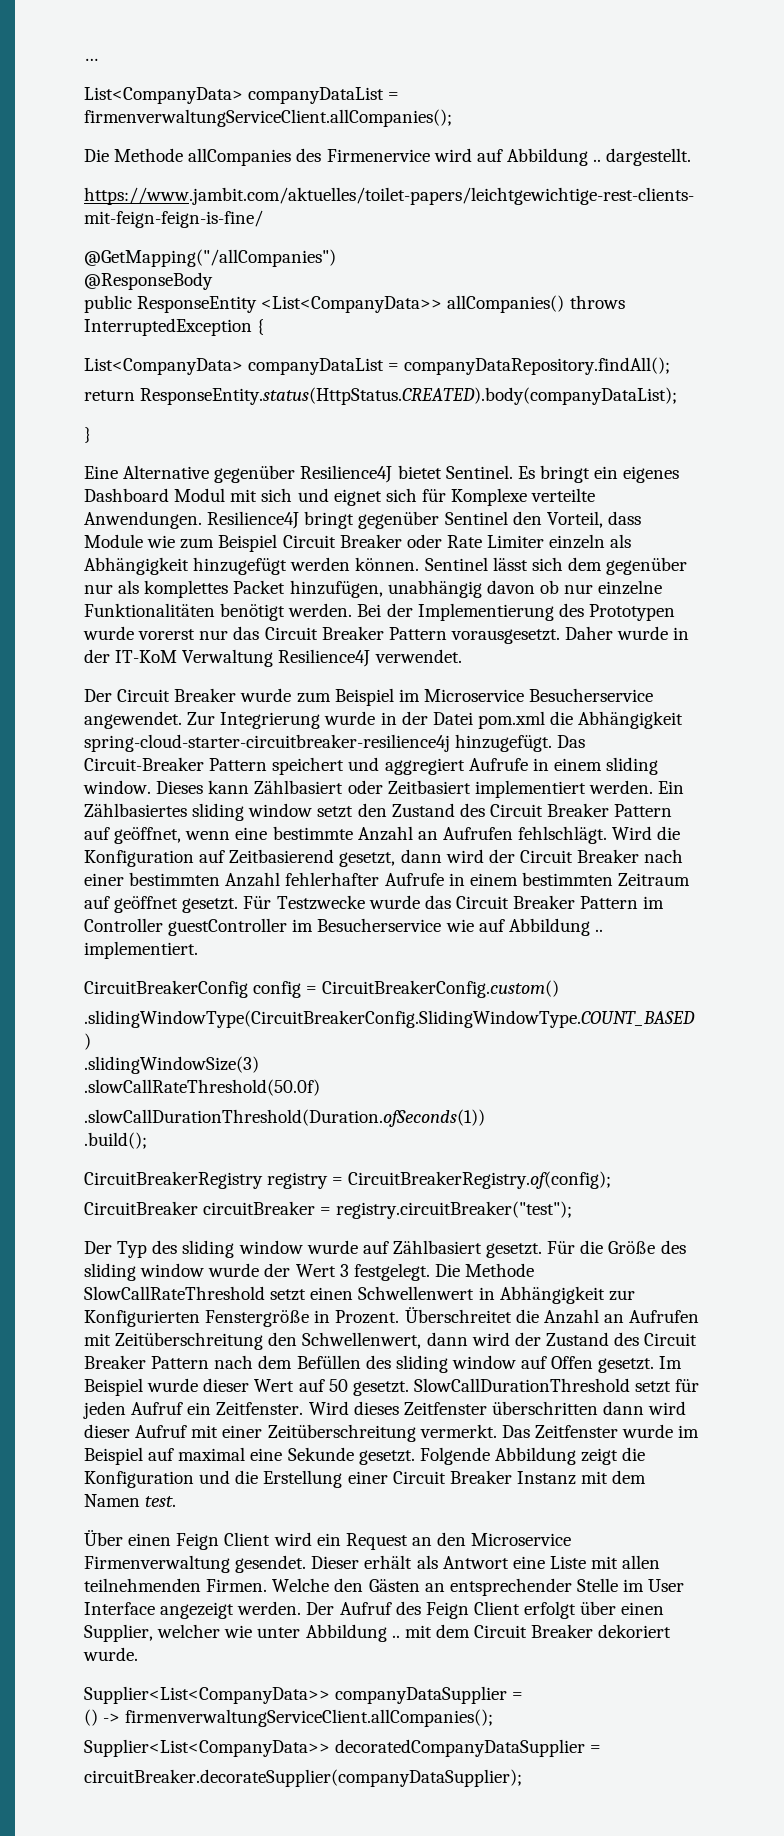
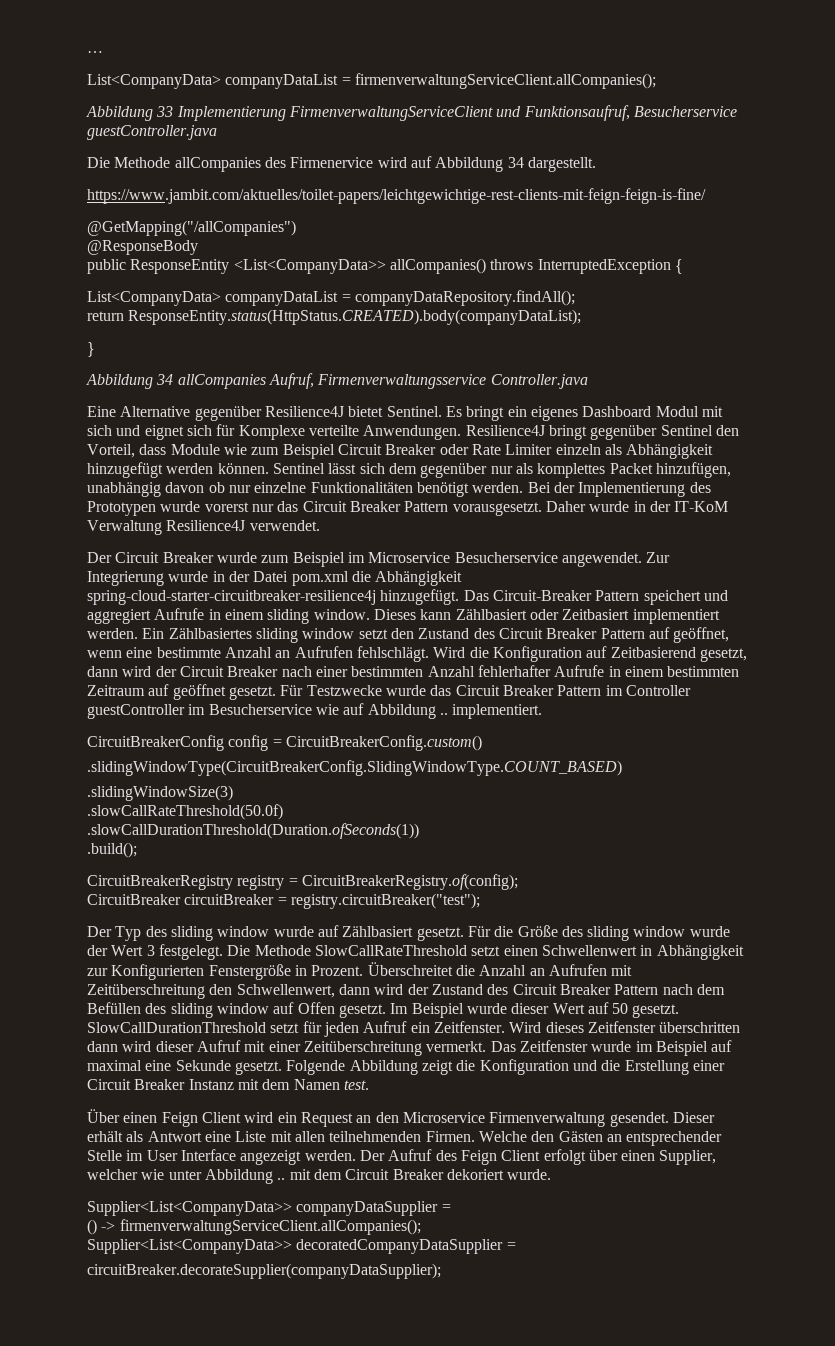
(452, 118) none -> [86,105,737,121] [87,125,217,140] // Abbildung 33 Implementierung FirmenverwaltungServiceClient und Funktionsaufruf, Besucherservice guestController.java
[593,159,602,162] .. -> [507,157,524,168] 34
(91, 435) none -> [86,373,588,389] // Abbildung 34 allCompanies Aufruf, Firmenverwaltungsservice Controller.java

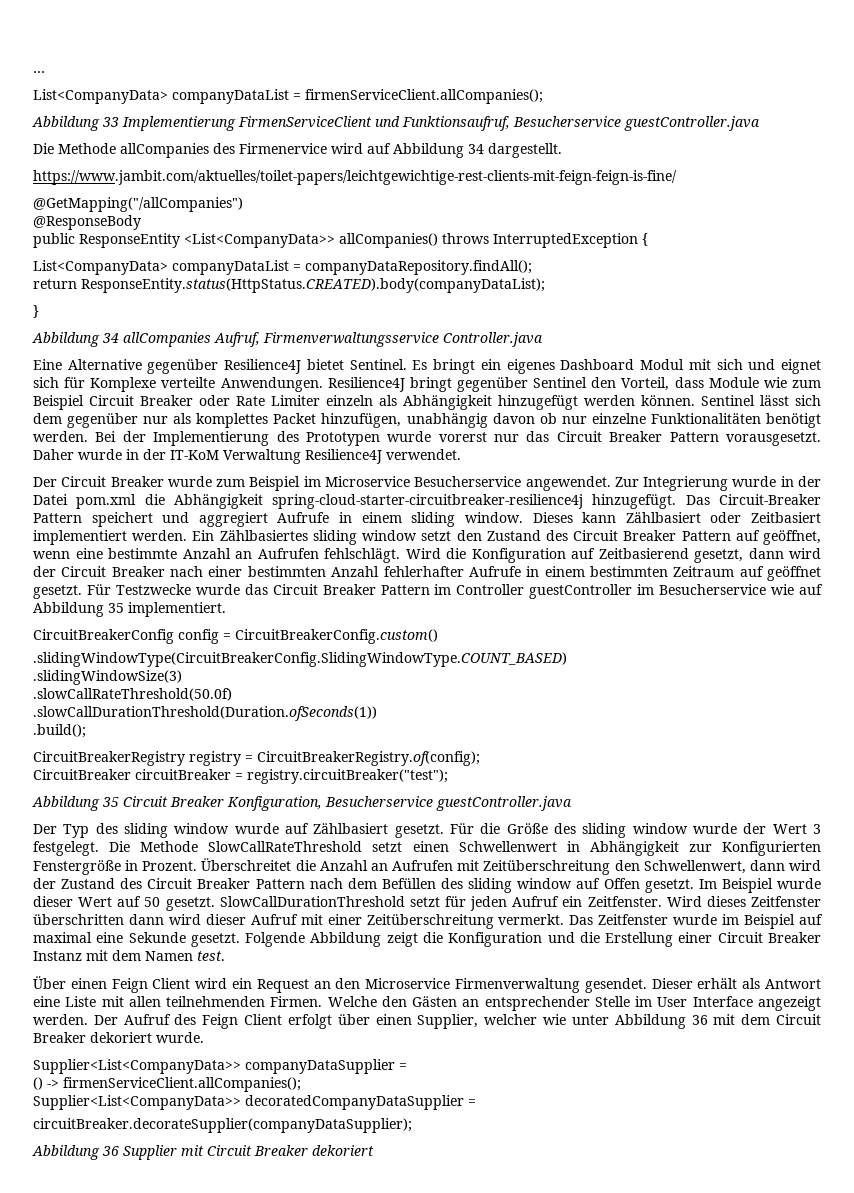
[354,73,656,89] firmenverwaltungServiceClient.allCompanies(); -> [305,89,543,104] firmenServiceClient.allCompanies();
[288,106,493,121] FirmenverwaltungServiceClient -> [238,116,372,128] FirmenServiceClient
[439,713,448,715] .. -> [108,603,124,613] 35
(480, 901) none -> [32,796,572,811] // Abbildung 35 Circuit Breaker Konfiguration, Besucherservice guestController.java
[277,1178,286,1180] .. -> [691,1015,708,1025] 36
[119,1219,421,1235] firmenverwaltungServiceClient.allCompanies(); -> [63,1077,301,1092] firmenServiceClient.allCompanies();
(441, 1271) none -> [32,1145,374,1160] // Abbildung 36 Supplier mit Circuit Breaker dekoriert

